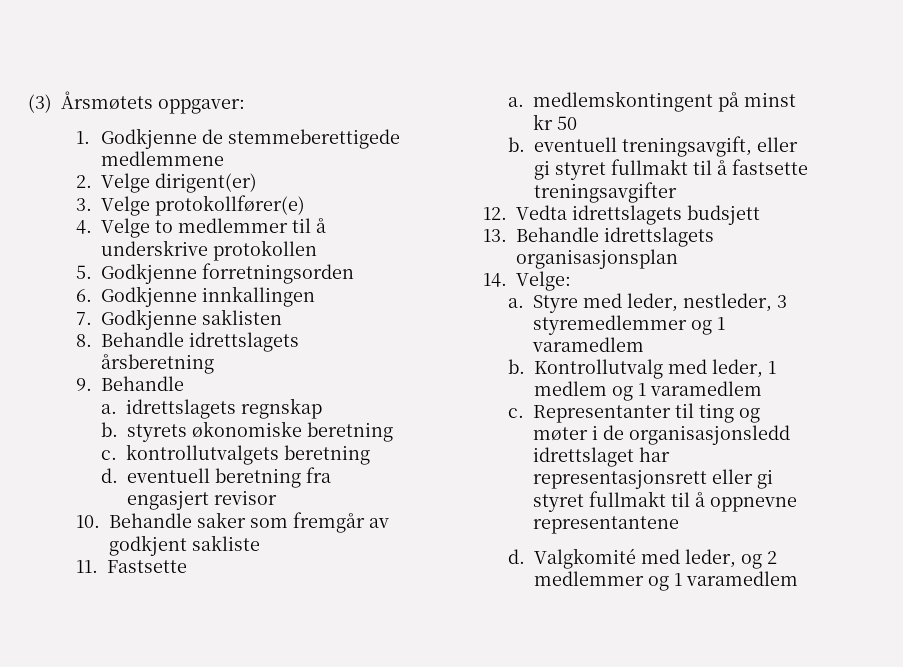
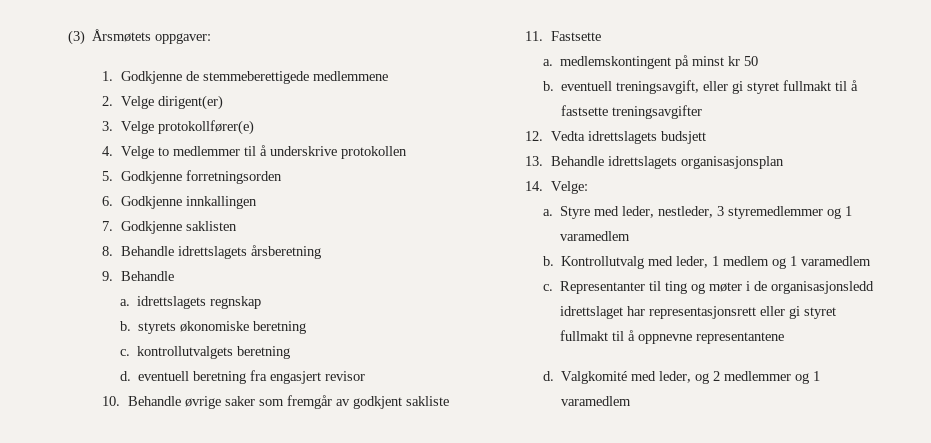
(193, 520) none -> [184,396,221,409] øvrige

